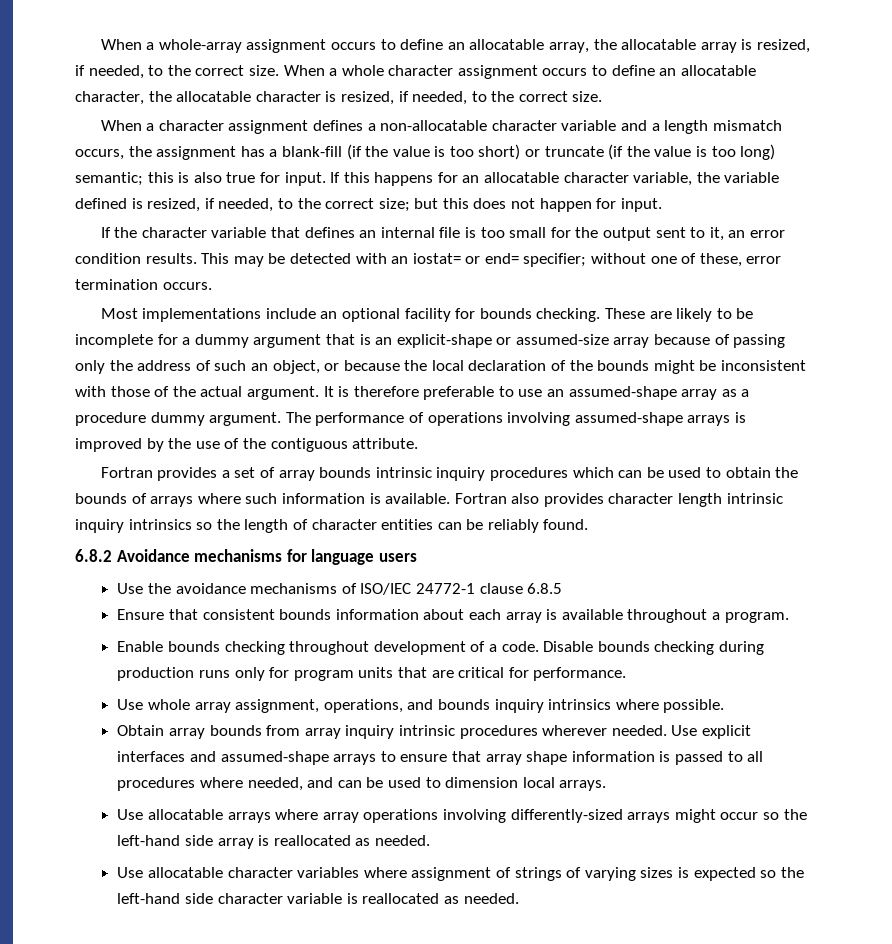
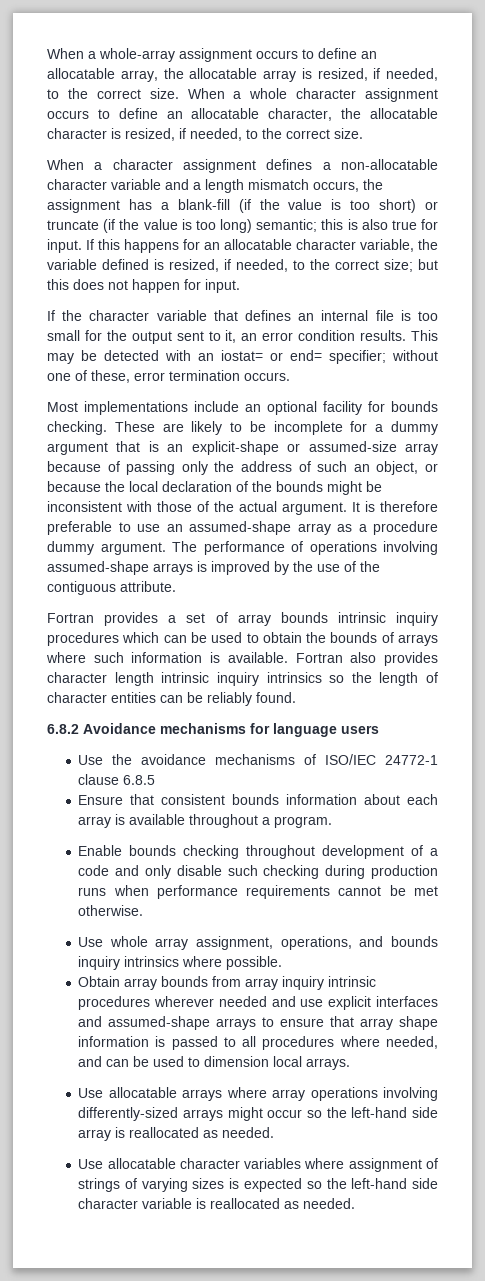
[501,641,764,655] [117,667,627,681] code. Disable bounds checking during production runs only for program units that are critical for performance. -> [78,865,438,879] [78,885,438,899] [78,905,144,916] code and only disable such checking during production runs when performance requirements cannot be met otherwise.
[611,725,698,736] needed. Use -> [218,996,324,1007] needed and use

